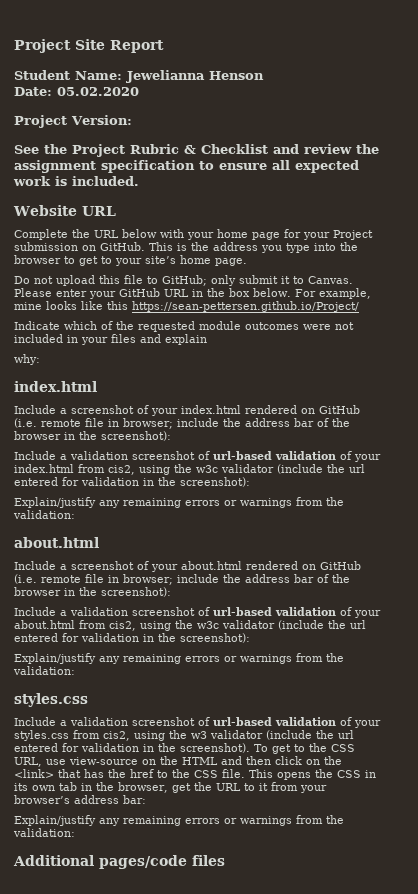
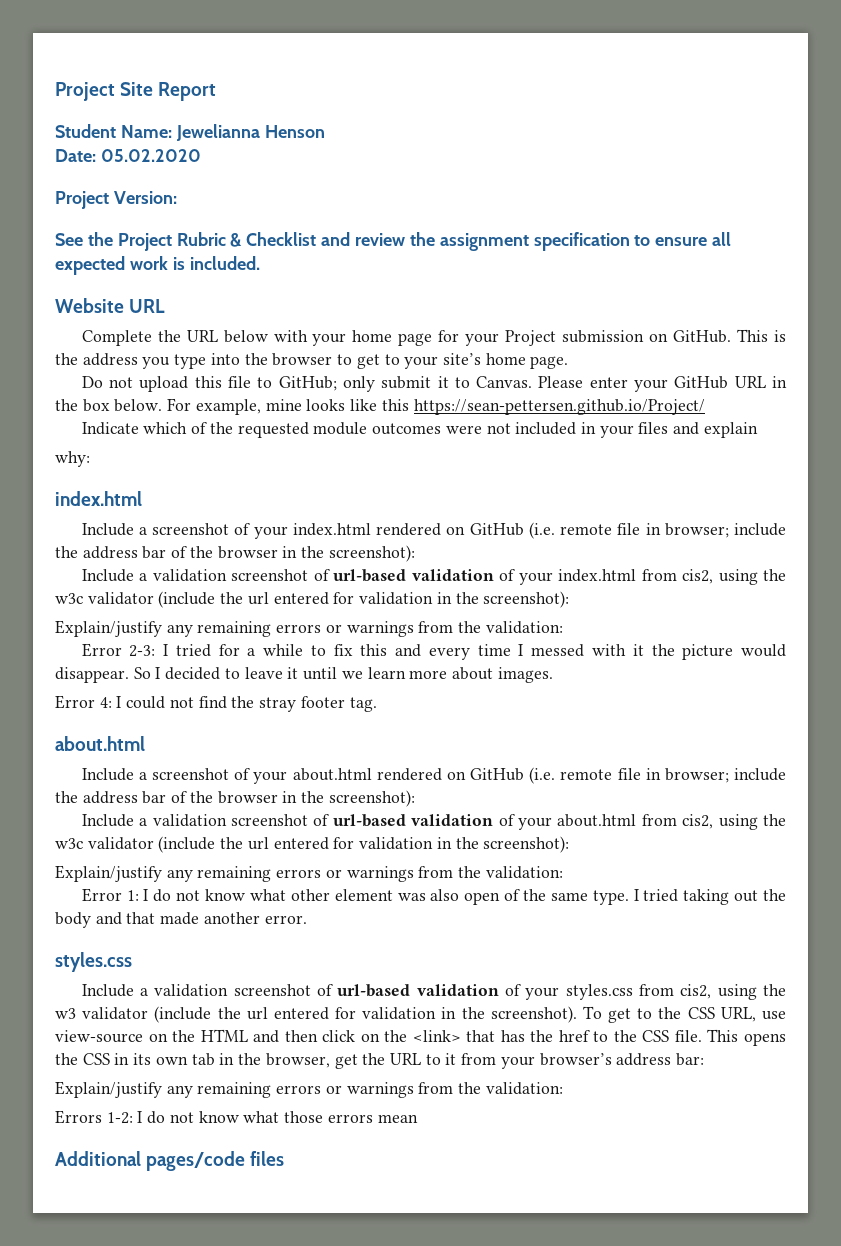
(75, 514) none -> [81,643,787,660] [55,667,553,683] [55,695,377,712] // Error 2-3: I tried for a while to fix this and every time I messed with it the picture would disappear. So I decided to leave it until we learn more about images. // Error 4: I could not find the stray footer tag.
(75, 670) none -> [81,888,786,905] [55,912,307,928] // Error 1: I do not know what other element was also open of the same type. I tried taking out the body and that made another error.
(75, 832) none -> [55,1110,418,1124] // Errors 1-2: I do not know what those errors mean

